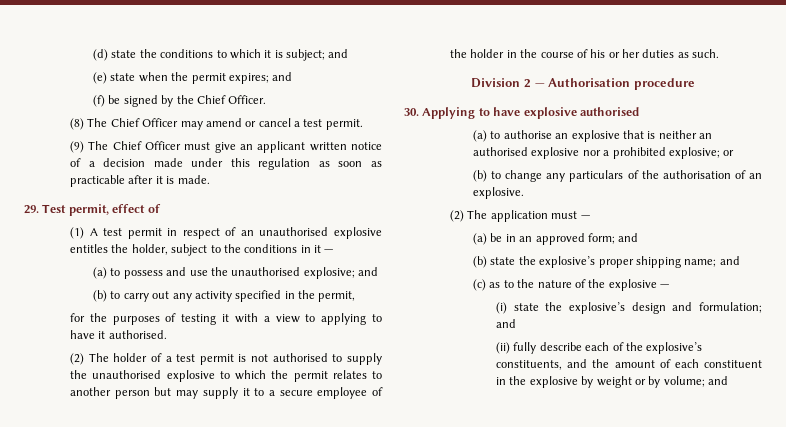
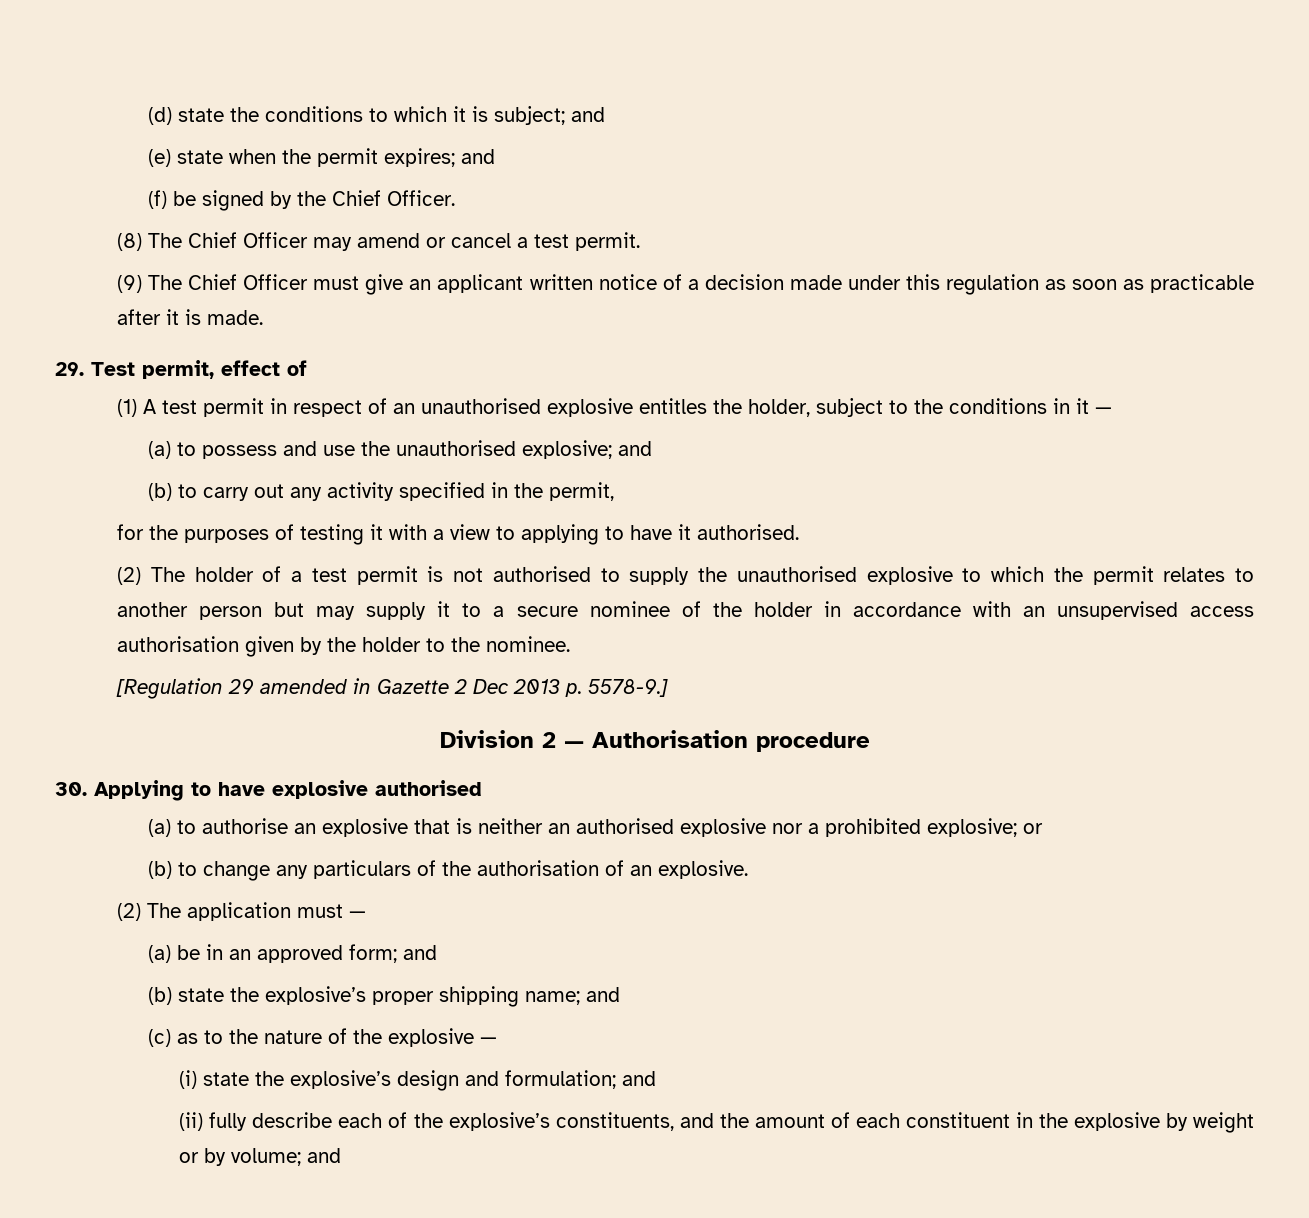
[317,387,368,399] employee -> [589,601,670,617] nominee
[520,49,720,58] the course of his or her duties as such. -> [852,601,1254,620] [117,636,571,657] [116,678,669,699] accordance with an unsupervised access authorisation given by the holder to the nominee. // [Regulation 29 amended in Gazette 2 Dec 2013 p. 5578-9.]

